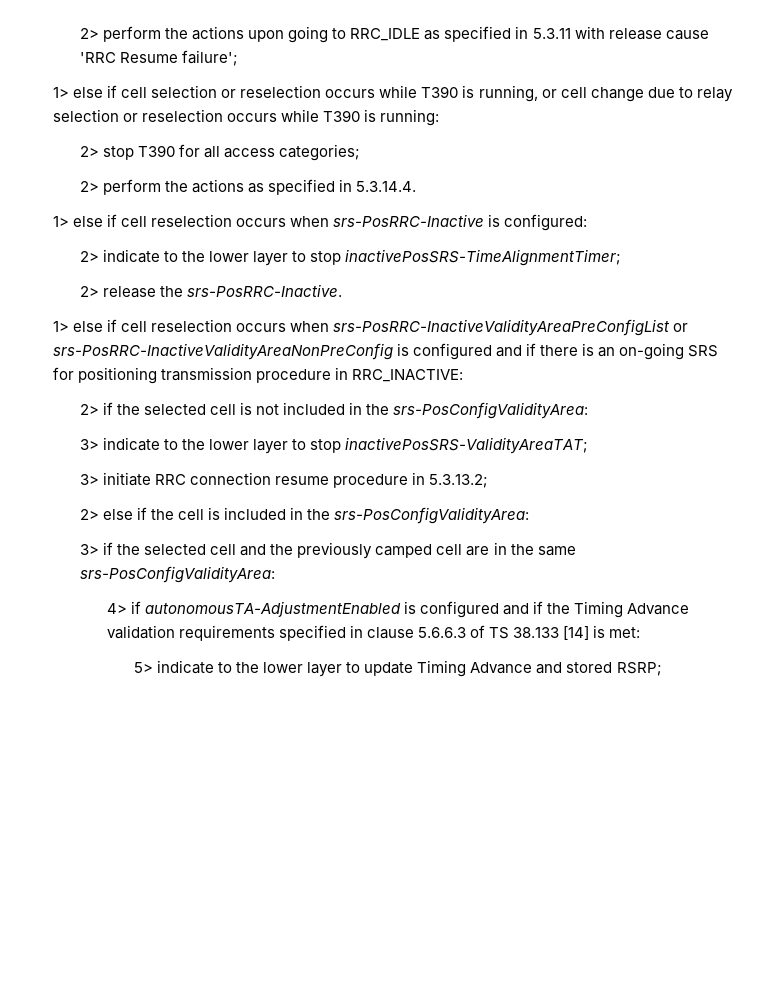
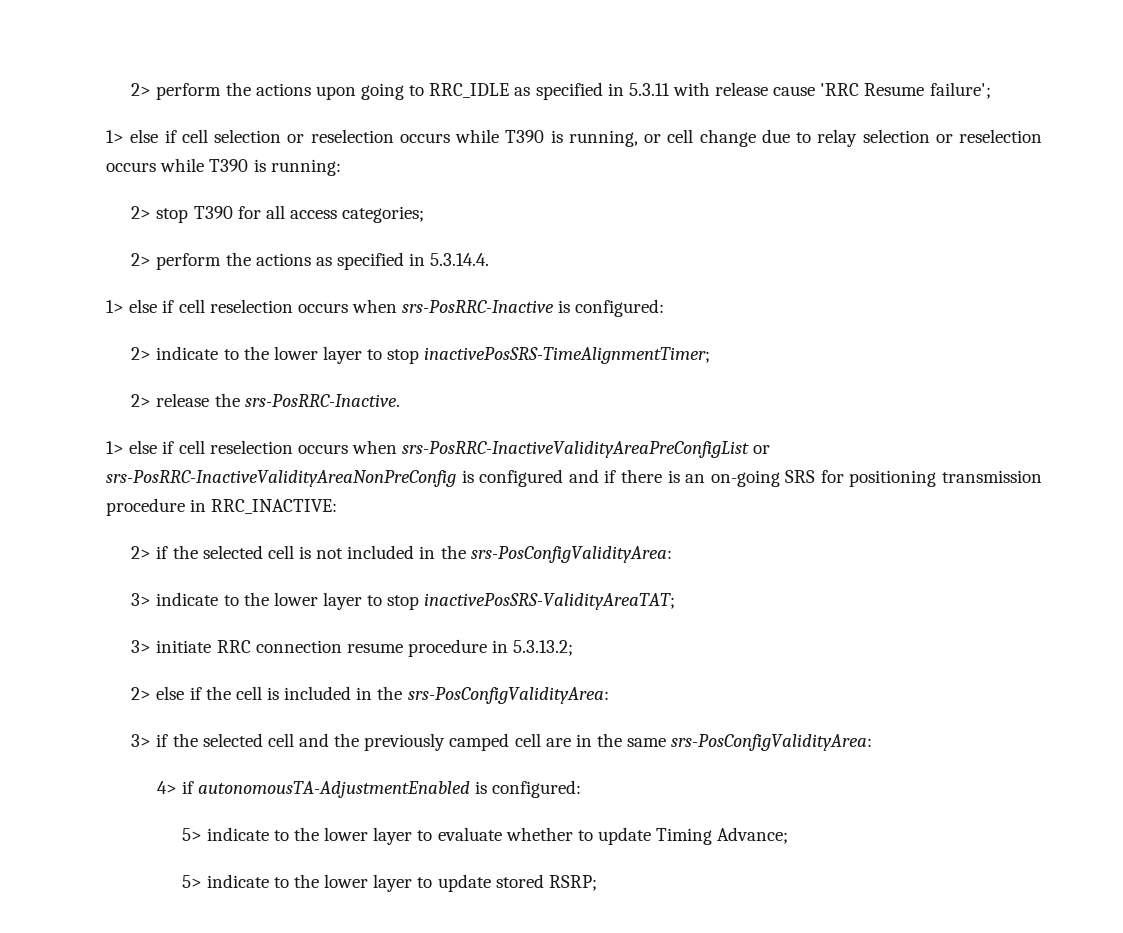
[420,601,690,618] [106,625,641,641] configured and if the Timing Advance validation requirements specified in clause 5.6.6.3 of TS 38.133 [14] is met: -> [492,780,582,798] [181,827,789,845] configured: // 5> indicate to the lower layer to evaluate whether to update Timing Advance;
[417,660,563,677] Timing Advance and -> (491, 883) none

